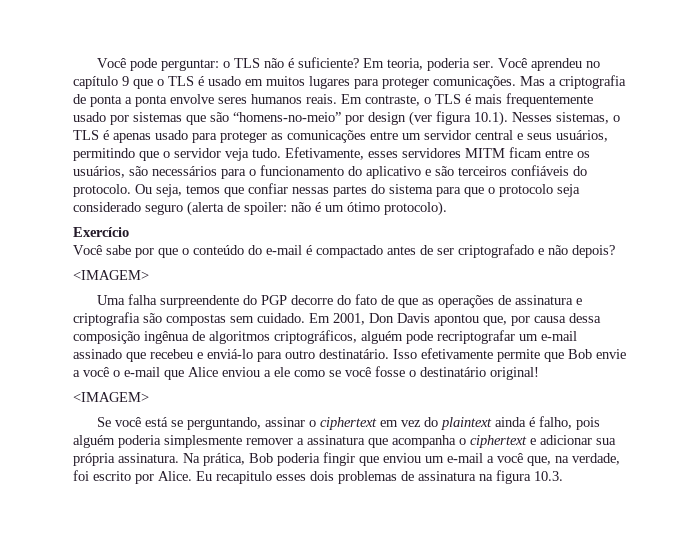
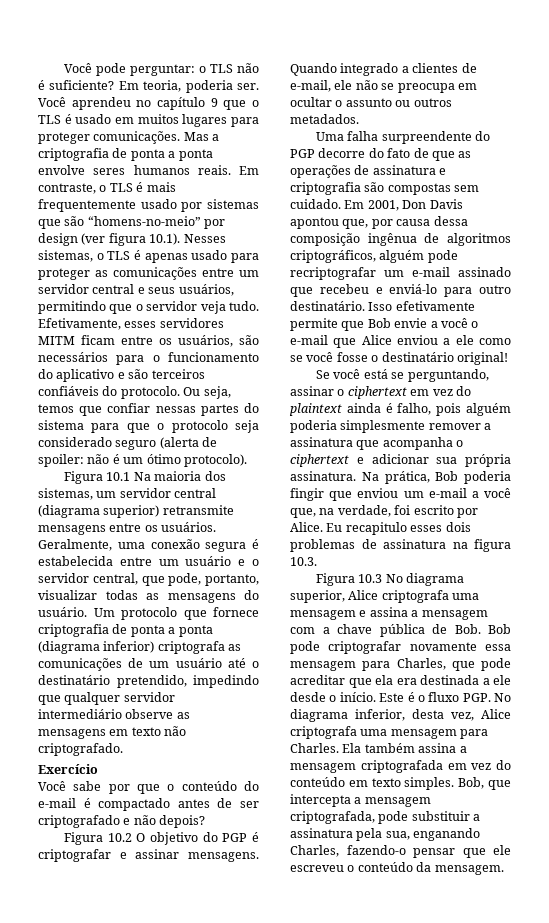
(447, 208) none -> [64,471,226,484] [38,488,217,500] [38,505,234,518] [38,522,217,535] [38,539,259,552] [38,556,259,566] [38,573,259,586] [38,590,259,603] [38,607,259,620] [38,624,213,637] [38,641,242,654] [38,658,259,671] [38,675,259,688] [38,692,175,705] [38,709,190,719] [38,726,187,739] [38,743,123,756] // Figura 10.1 Na maioria dos sistemas, um servidor central (diagrama superior) retransmite mensagens entre os usuários. Geralmente, uma conexão segura é estabelecida entre um usuário e o servidor central, que pode, portanto, visualizar todas as mensagens do usuário. Um protocolo que fornece criptografia de ponta a ponta (diagrama inferior) criptografa as comunicações de um usuário até o destinatário pretendido, impedindo que qualquer servidor intermediário observe as mensagens em texto não criptografado.
[73,270,149,280] <IMAGEM> -> [64,832,259,845] [38,849,259,862] [290,63,477,76] [290,80,477,93] [290,97,452,107] [290,114,359,124] Figura 10.2 O objetivo do PGP é criptografar e assinar mensagens. Quando integrado a clientes de e-mail, ele não se preocupa em ocultar o assunto ou outros metadados.
[73,392,149,402] // <IMAGEM> -> (508, 358) none
(563, 476) none -> [316,573,465,586] [290,590,480,603] [290,607,488,620] [290,624,511,637] [290,641,511,654] [290,658,511,671] [290,675,511,688] [290,692,511,702] [290,709,511,722] [290,726,489,739] [290,743,467,753] [290,760,511,773] [290,777,511,790] [290,794,431,807] [290,811,481,824] [290,828,481,841] [290,845,511,858] [290,862,504,875] // Figura 10.3 No diagrama superior, Alice criptografa uma mensagem e assina a mensagem com a chave pública de Bob. Bob pode criptografar novamente essa mensagem para Charles, que pode acreditar que ela era destinada a ele desde o início. Este é o fluxo PGP. No diagrama inferior, desta vez, Alice criptografa uma mensagem para Charles. Ela também assina a mensagem criptografada em vez do conteúdo em texto simples. Bob, que intercepta a mensagem criptografada, pode substituir a assinatura pela sua, enganando Charles, fazendo-o pensar que ele escreveu o conteúdo da mensagem.

